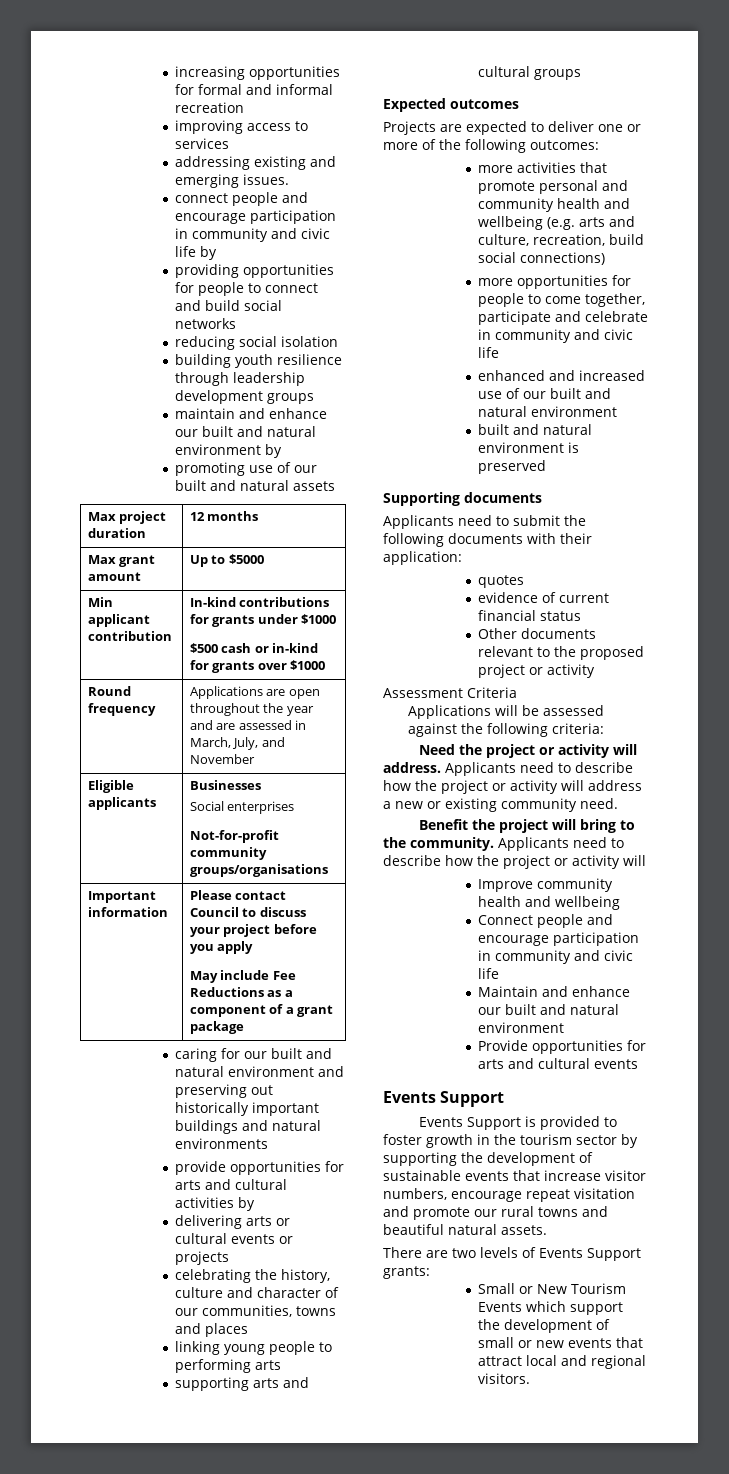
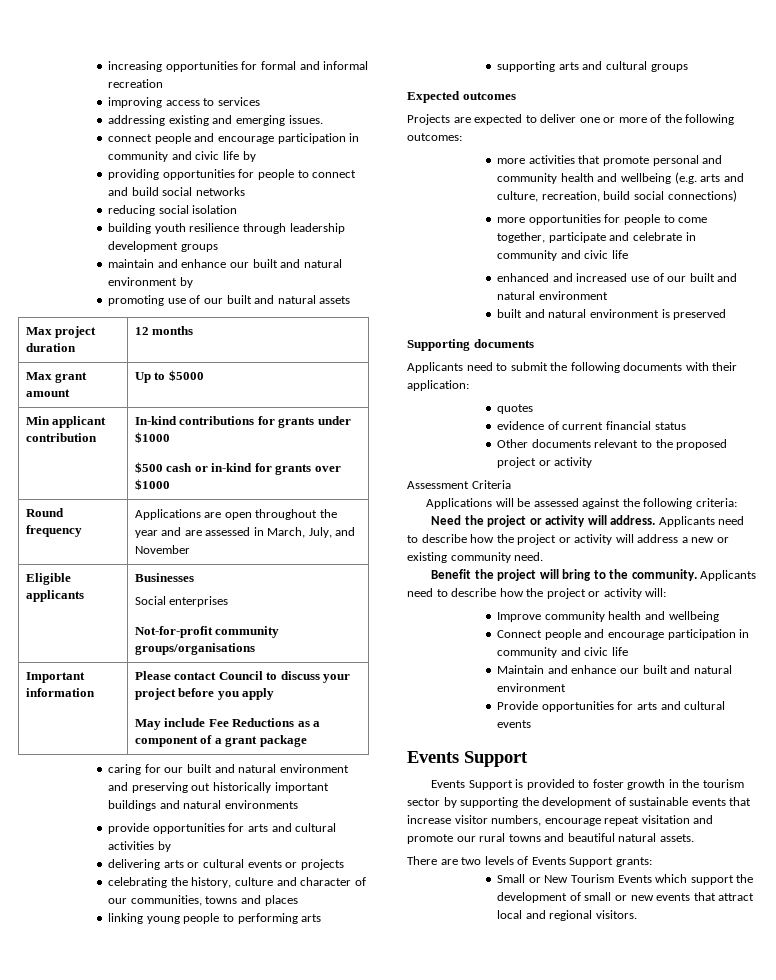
[623,855,646,866] will -> [645,588,667,597] will:

